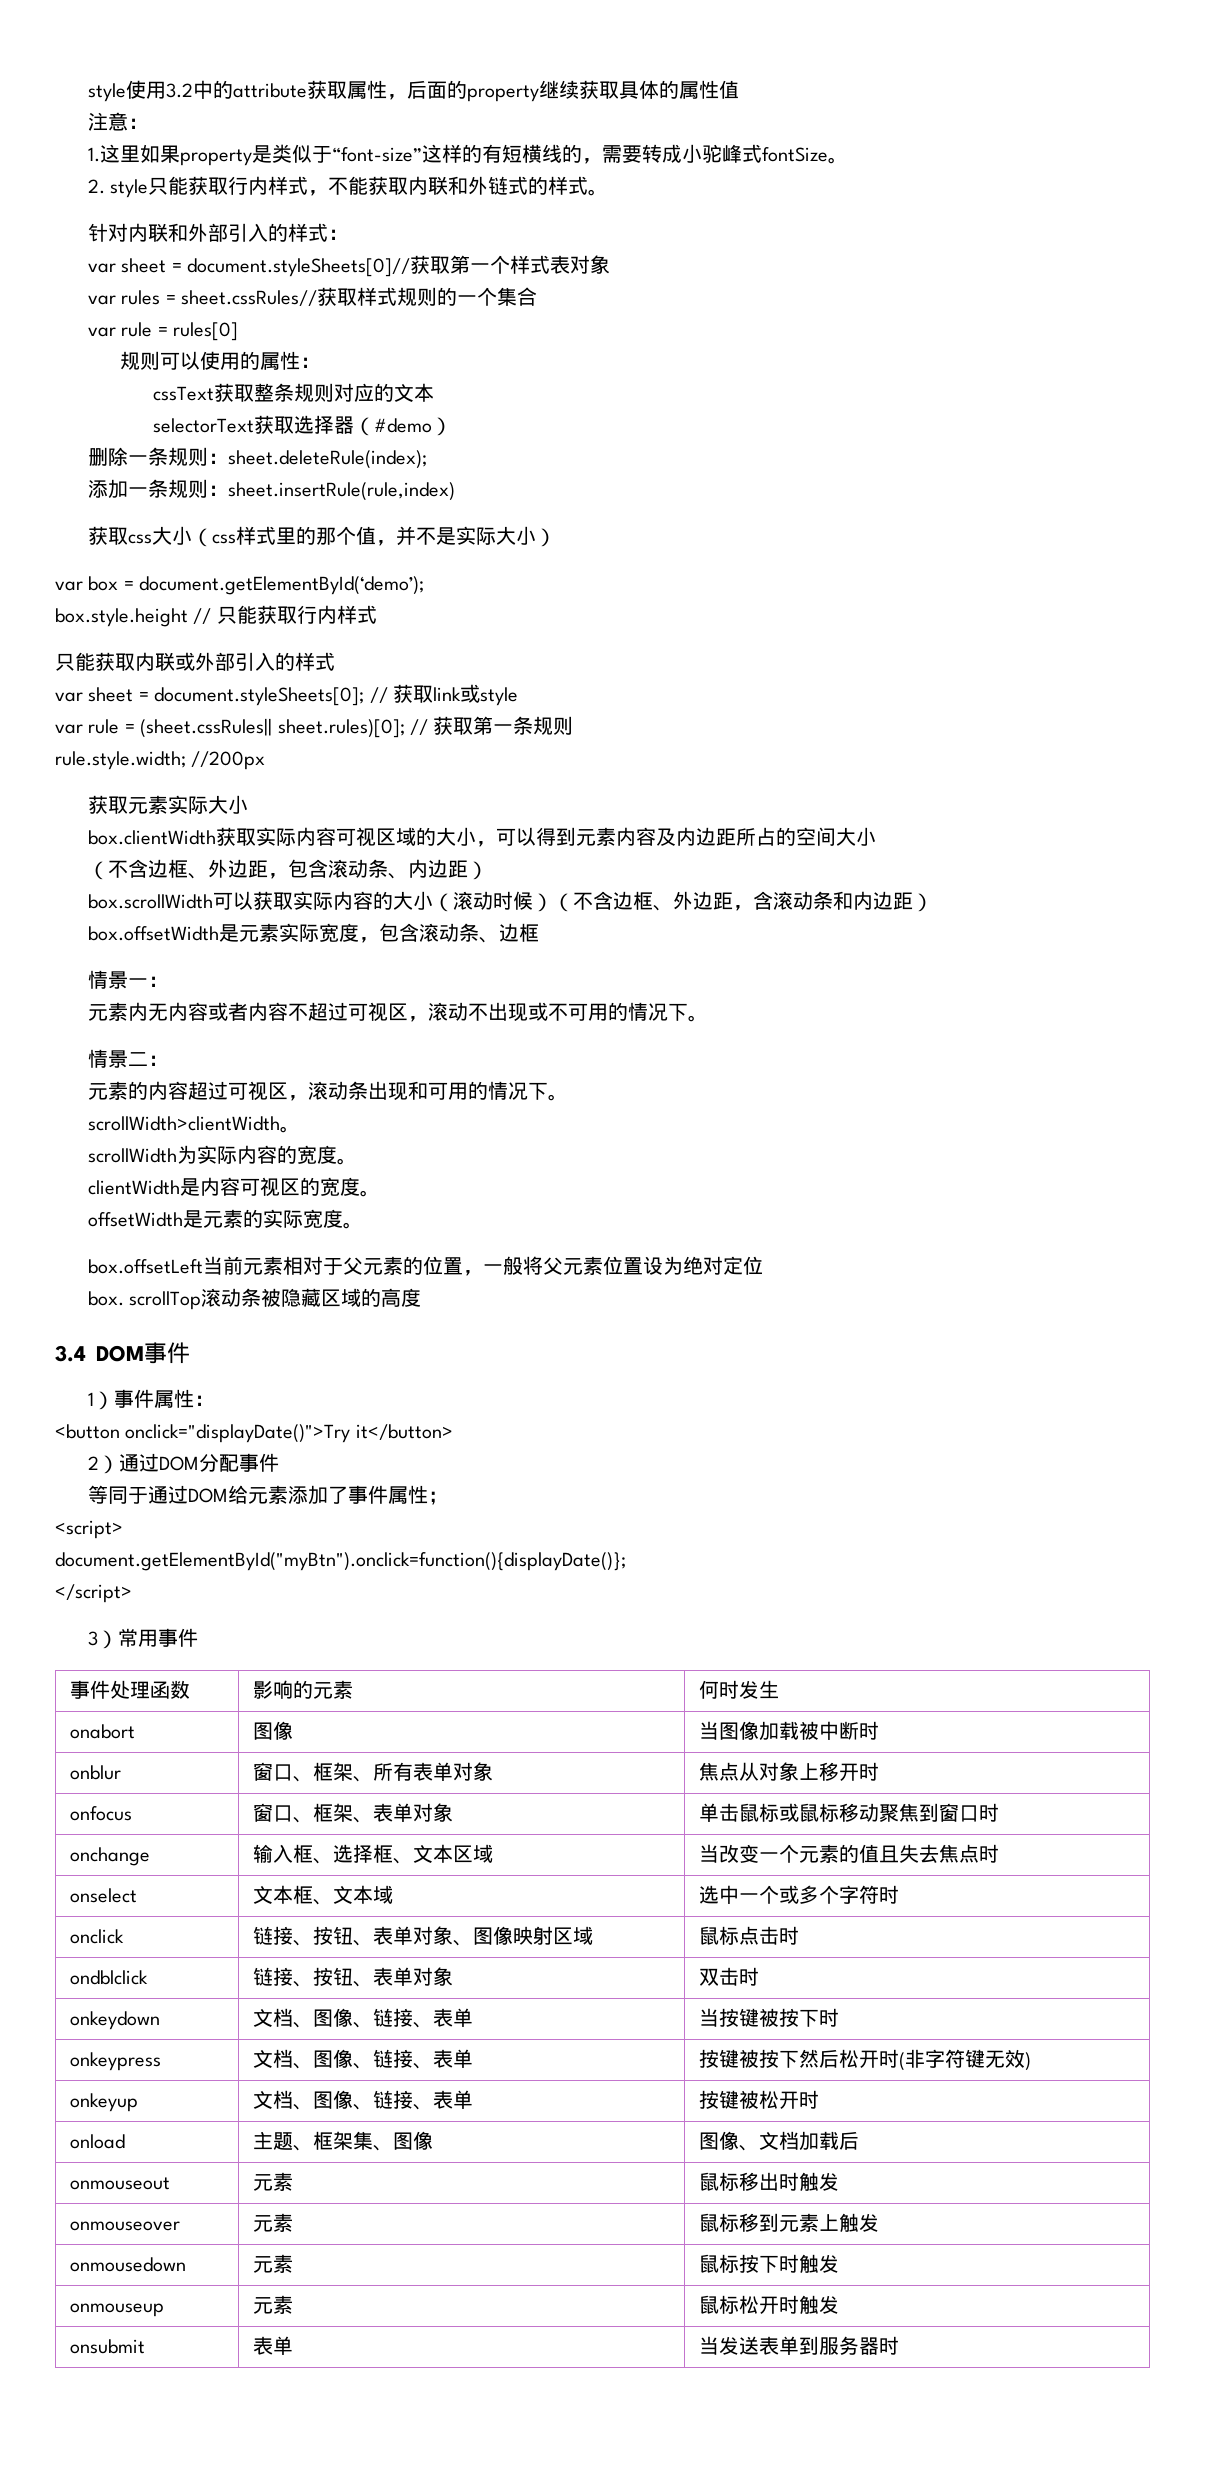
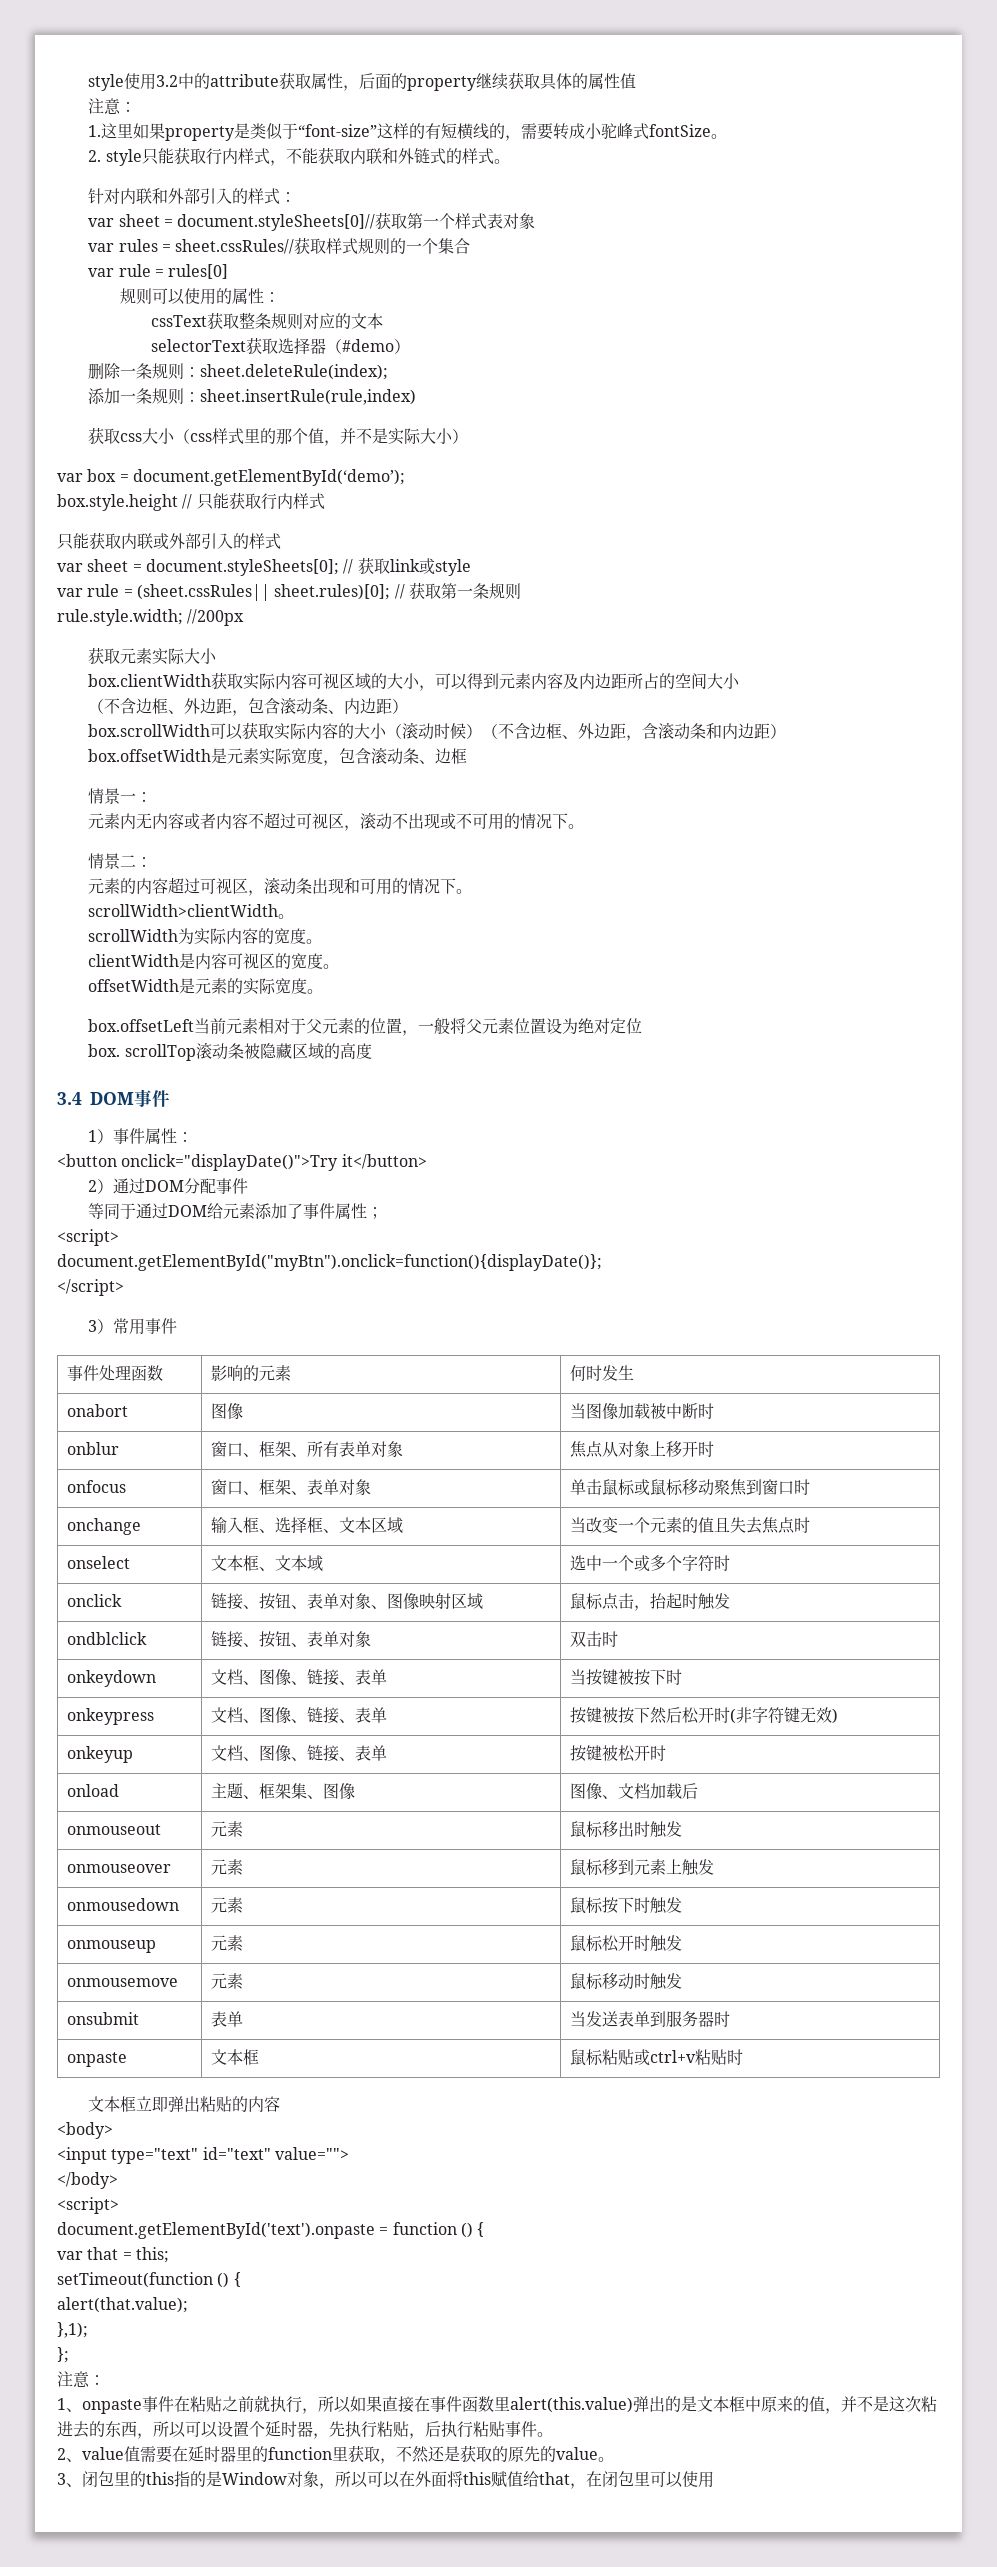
[779,1926,800,1945] 时 -> [633,1593,730,1611] ，抬起时触发
(840, 2304) none -> [66,1978,178,1987] [210,1973,243,1989] [569,1973,682,1990] // onmousemove | 元素 | 鼠标移动时触发
(900, 2345) none -> [66,2052,127,2067] [210,2049,259,2065] [569,2049,743,2066] [88,2096,281,2112] [57,2122,113,2139] [57,2147,349,2164] [57,2172,118,2189] [57,2197,119,2214] [57,2222,485,2239] [57,2247,169,2263] [57,2272,241,2288] [57,2297,188,2313] [57,2322,88,2338] [57,2347,69,2363] [57,2371,105,2388] [57,2396,937,2414] [57,2421,553,2439] [57,2445,614,2464] [57,2471,714,2489] // onpaste | 文本框 | 鼠标粘贴或ctrl+v粘贴时 // 文本框立即弹出粘贴的内容 // <body> // <input type="text" id="text" value=""> // </body> // <script> // document.getElementById('text').onpaste = function () { // var that = this; // setTimeout(function () { // alert(that.value); // },1); // }; // 注意： // 1、onpaste事件在粘贴之前就执行，所以如果直接在事件函数里alert(this.value)弹出的是文本框中原来的值，并不是这次粘进去的东西，所以可以设置个延时器，先执行粘贴，后执行粘贴事件。 // 2、value值需要在延时器里的function里获取，不然还是获取的原先的value。 // 3、闭包里的this指的是Window对象，所以可以在外面将this赋值给that，在闭包里可以使用

